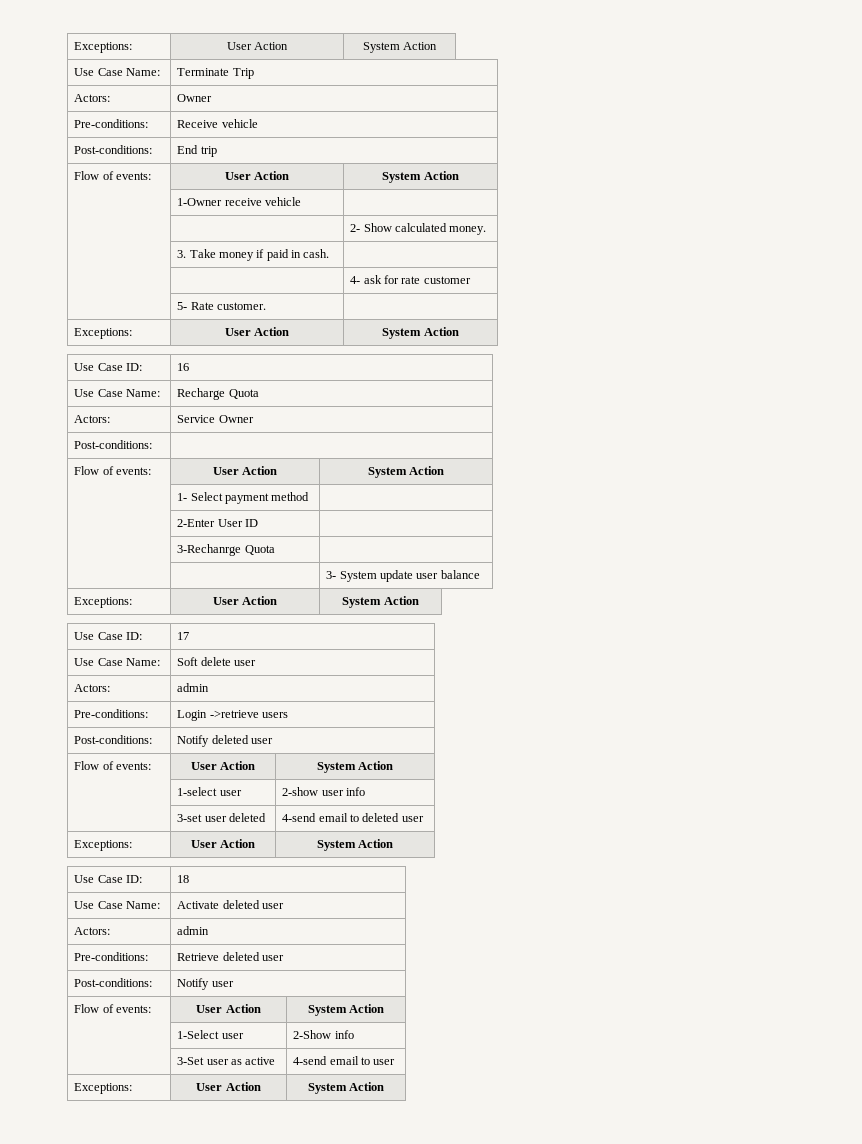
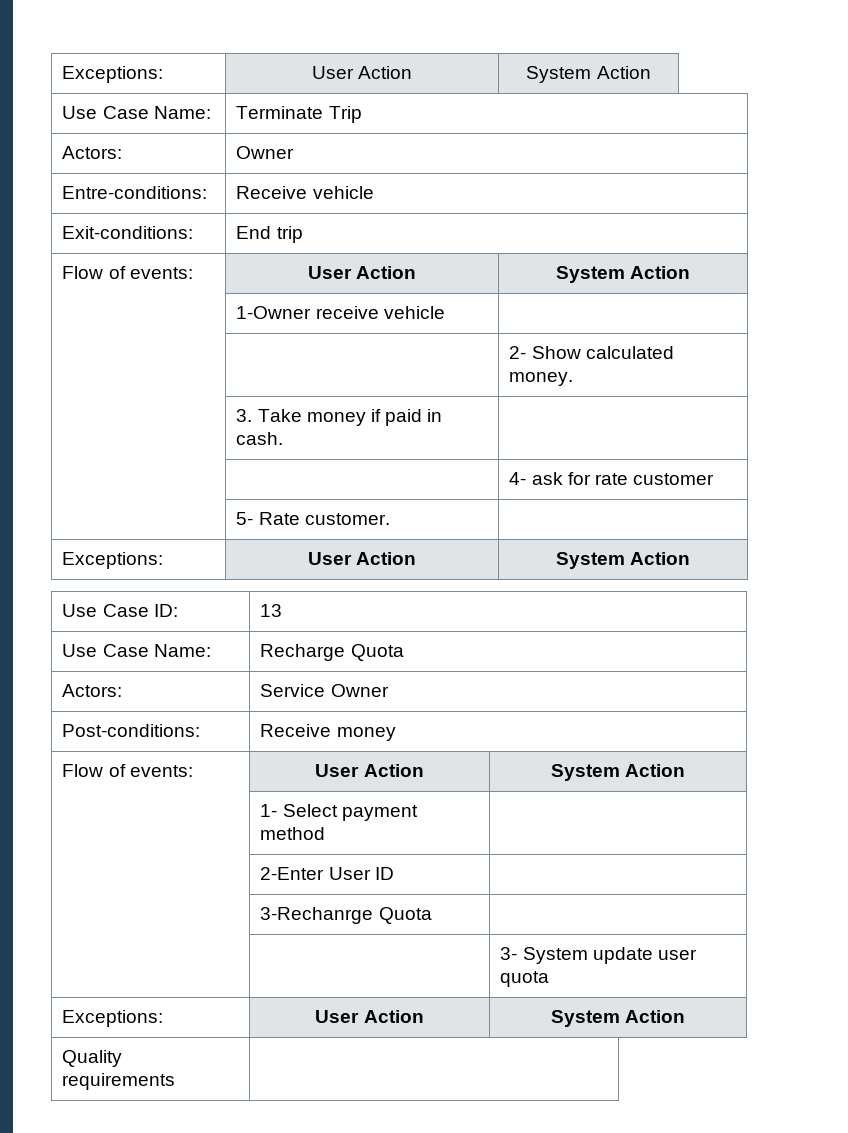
[74,119,149,128] Pre-conditions: -> [62,186,208,199] Entre-conditions:
[74,145,153,154] Post-conditions: -> [62,226,194,239] Exit-conditions:
[177,363,190,371] 16 -> [260,604,283,617] 13
(153, 444) none -> [260,724,396,741] Receive money
[440,570,480,579] [74,597,133,608] [212,596,278,605] [342,596,419,608] [74,632,142,640] [177,632,190,640] [74,658,160,666] [177,657,256,666] [74,684,111,692] [177,683,210,692] [74,709,149,718] [177,710,288,721] [74,735,153,744] [177,735,273,747] [74,761,151,770] [190,761,256,770] [316,761,394,773] [177,787,242,796] [282,787,365,796] [177,813,266,822] [282,813,424,822] [74,840,133,851] [190,839,256,848] [316,839,394,851] [74,875,142,883] [177,875,190,883] [74,901,160,909] [177,900,284,909] [74,927,111,935] [177,926,210,935] [74,952,149,961] [177,952,284,961] [74,978,153,987] [177,978,234,990] [74,1004,151,1013] [196,1004,261,1013] [307,1004,385,1016] [177,1030,244,1039] [293,1030,354,1039] [177,1057,276,1065] [293,1056,396,1065] [74,1083,133,1094] [196,1082,261,1091] [307,1082,385,1094] balance // Exceptions: | User Action | System Action // Use Case ID: | 17 // Use Case Name: | Soft delete user // Actors: | admin // Pre-conditions: | Login ->retrieve users // Post-conditions: | Notify deleted user // Flow of events: | User Action | System Action // | 1-select user | 2-show user info // | 3-set user deleted | 4-send email to deleted user // Exceptions: | User Action | System Action // Use Case ID: | 18 // Use Case Name: | Activate deleted user // Actors: | admin // Pre-conditions: | Retrieve deleted user // Post-conditions: | Notify user // Flow of events: | User Action | System Action // | 1-Select user | 2-Show info // | 3-Set user as active | 4-send email to user // Exceptions: | User Action | System Action -> [500,971,550,987] [62,1010,164,1027] [315,1010,424,1023] [550,1010,686,1027] [62,1050,123,1067] [62,1073,176,1090] quota // Exceptions: | User Action | System Action // Quality requirements |

